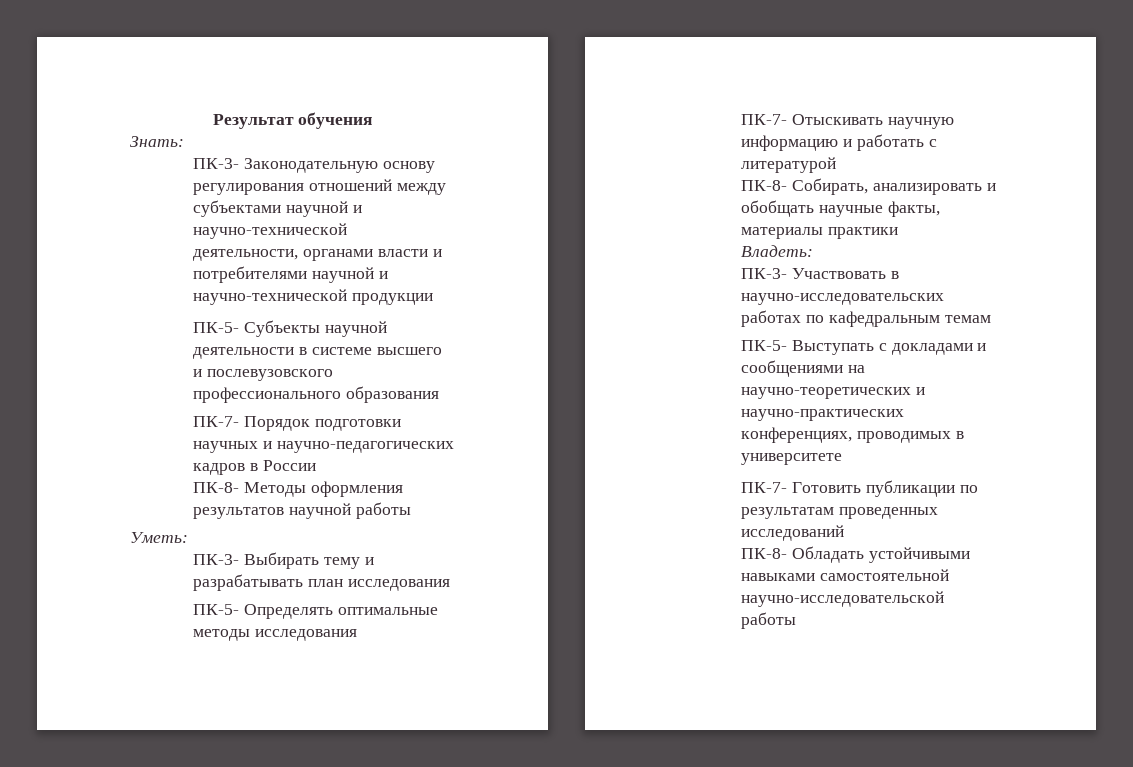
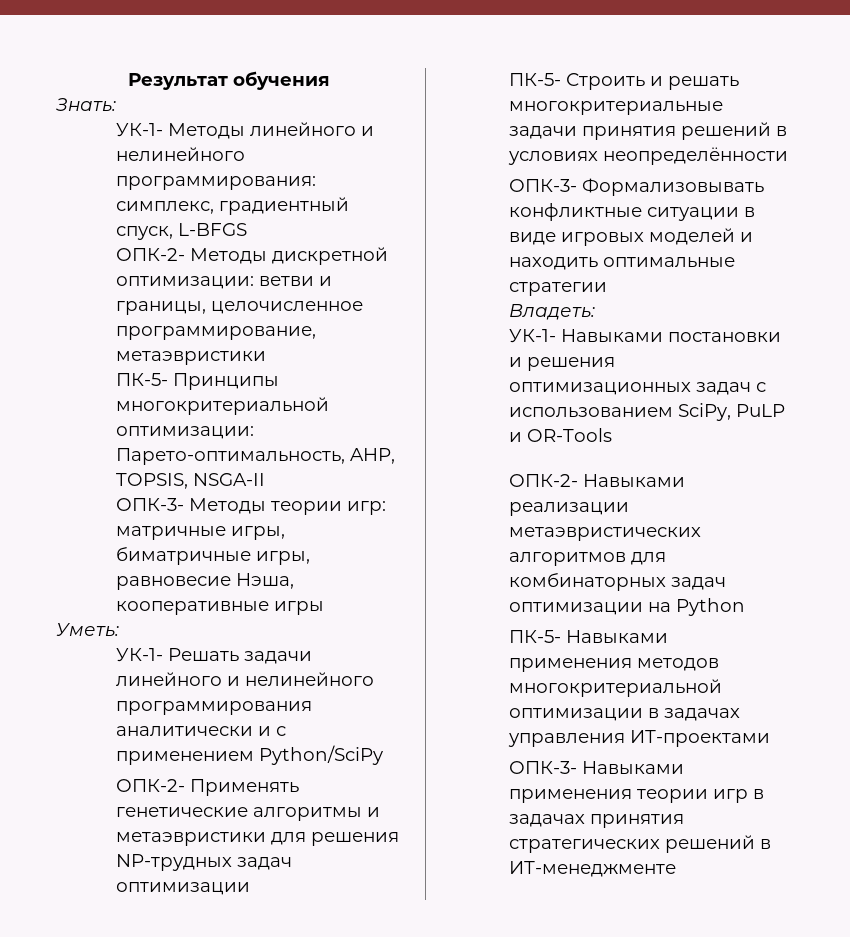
[193,158,435,173] [193,179,446,195] [193,200,362,217] [193,223,348,239] [193,249,442,261] [193,266,388,283] [193,289,434,305] [193,320,387,337] [193,347,442,359] [193,369,334,381] [193,386,440,403] [193,416,401,431] [193,441,454,453] [193,460,316,475] [193,481,403,497] [193,502,411,519] [130,532,188,543] [193,552,374,569] [193,574,450,591] [193,604,438,619] [193,629,358,641] [741,114,954,129] [741,134,937,151] [741,157,837,173] [741,178,996,195] [741,200,940,217] [741,227,899,239] [741,245,814,257] [741,268,899,279] [741,293,945,305] [741,310,991,327] [741,340,987,355] [741,360,866,377] [741,387,926,399] [741,409,905,421] [741,427,964,443] [741,453,843,465] [741,480,978,497] [741,507,939,519] [741,525,845,541] [741,546,970,563] [741,569,950,581] [741,591,945,607] [741,612,797,629] ПК-3- Законодательную основу регулирования отношений между субъектами научной и научно-технической деятельности, органами власти и потребителями научной и научно-технической продукции // ПК-5- Субъекты научной деятельности в системе высшего и послевузовского профессионального образования // ПК-7- Порядок подготовки научных и научно-педагогических кадров в России // ПК-8- Методы оформления результатов научной работы // Уметь: // ПК-3- Выбирать тему и разрабатывать план исследования // ПК-5- Определять оптимальные методы исследования // ПК-7- Отыскивать научную информацию и работать с литературой // ПК-8- Собирать, анализировать и обобщать научные факты, материалы практики // Владеть: // ПК-3- Участвовать в научно-исследовательских работах по кафедральным темам // ПК-5- Выступать с докладами и сообщениями на научно-теоретических и научно-практических конференциях, проводимых в университете // ПК-7- Готовить публикации по результатам проведенных исследований // ПК-8- Обладать устойчивыми навыками самостоятельной научно-исследовательской работы -> [116,122,375,139] [116,147,246,161] [116,176,317,190] [116,197,350,215] [116,223,248,240] [116,247,389,265] [116,276,333,289] [116,301,364,315] [116,326,317,340] [116,351,267,365] [116,373,280,390] [116,397,330,415] [116,426,255,439] [116,448,396,465] [116,473,266,489] [116,498,387,515] [116,526,286,540] [116,547,311,565] [116,573,295,590] [116,601,325,615] [56,623,119,636] [116,648,313,664] [116,672,375,686] [116,701,313,715] [116,726,287,736] [116,745,384,765] [116,779,300,796] [116,807,381,821] [116,832,400,846] [116,854,293,871] [116,882,251,895] [509,73,740,90] [509,101,724,115] [509,122,788,140] [508,147,789,165] [509,178,765,196] [509,203,756,221] [509,228,754,246] [509,257,736,270] [509,282,608,296] [509,304,596,320] [509,329,782,343] [509,357,616,371] [509,382,767,395] [509,403,786,421] [509,428,613,442] [509,474,686,488] [509,502,630,516] [509,527,702,541] [509,552,667,566] [509,573,727,591] [509,598,746,616] [509,630,669,644] [509,658,720,672] [509,679,723,697] [509,708,741,721] [508,730,771,747] [509,761,685,775] [509,789,765,803] [509,814,685,828] [509,835,772,853] [509,861,677,877] УК-1- Методы линейного и нелинейного программирования: симплекс, градиентный спуск, L-BFGS // ОПК-2- Методы дискретной оптимизации: ветви и границы, целочисленное программирование, метаэвристики // ПК-5- Принципы многокритериальной оптимизации: Парето-оптимальность, AHP, TOPSIS, NSGA-II // ОПК-3- Методы теории игр: матричные игры, биматричные игры, равновесие Нэша, кооперативные игры // Уметь: // УК-1- Решать задачи линейного и нелинейного программирования аналитически и с применением Python/SciPy // ОПК-2- Применять генетические алгоритмы и метаэвристики для решения NP-трудных задач оптимизации // ПК-5- Строить и решать многокритериальные задачи принятия решений в условиях неопределённости // ОПК-3- Формализовывать конфликтные ситуации в виде игровых моделей и находить оптимальные стратегии // Владеть: // УК-1- Навыками постановки и решения оптимизационных задач с использованием SciPy, PuLP и OR-Tools // ОПК-2- Навыками реализации метаэвристических алгоритмов для комбинаторных задач оптимизации на Python // ПК-5- Навыками применения методов многокритериальной оптимизации в задачах управления ИТ-проектами // ОПК-3- Навыками применения теории игр в задачах принятия стратегических решений в ИТ-менеджменте

